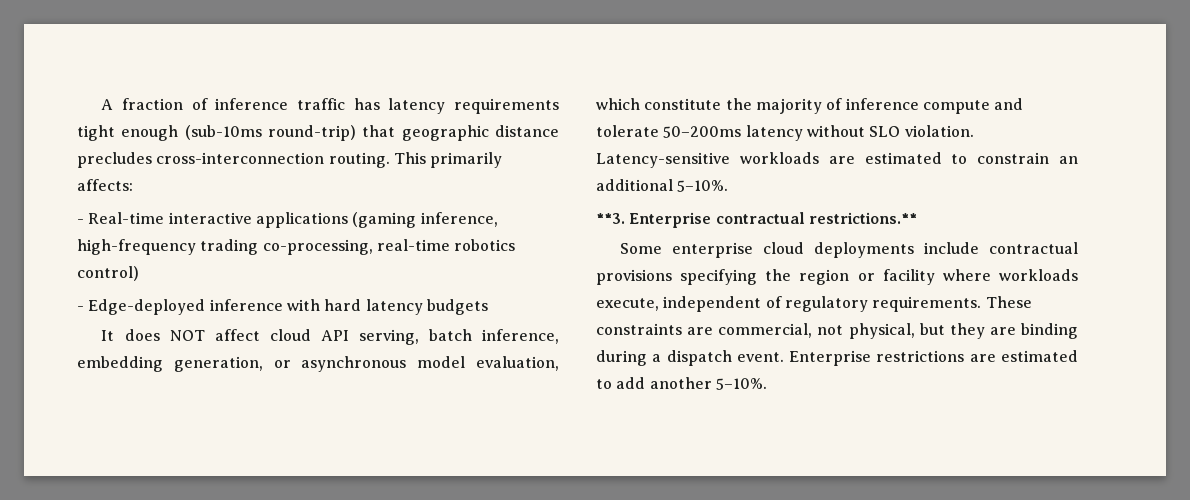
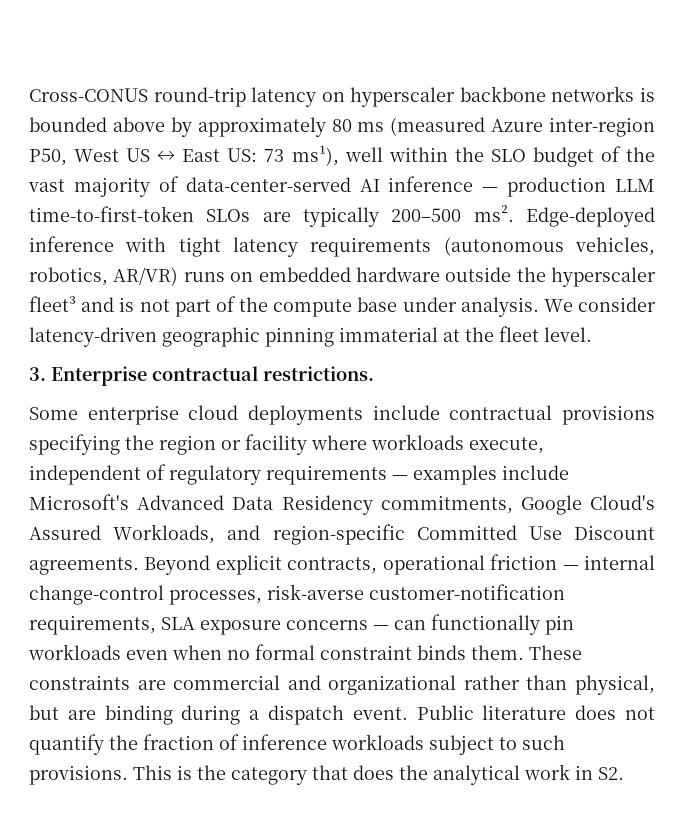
[101,98,559,114] [77,125,559,141] [77,152,503,168] [77,179,133,191] [77,212,498,228] [77,239,516,255] [77,266,139,281] [77,299,488,315] [101,329,559,345] [77,356,559,372] [596,98,1024,114] [596,125,974,141] [596,152,1078,168] [596,179,729,192] [596,213,625,224] A fraction of inference traffic has latency requirements tight enough (sub-10ms round-trip) that geographic distance precludes cross-interconnection routing. This primarily affects: // - Real-time interactive applications (gaming inference, high-frequency trading co-processing, real-time robotics control) // - Edge-deployed inference with hard latency budgets // It does NOT affect cloud API serving, batch inference, embedding generation, or asynchronous model evaluation, which constitute the majority of inference compute and tolerate 50–200ms latency without SLO violation. Latency-sensitive workloads are estimated to constrain an additional 5–10%. // **3. -> [29,86,655,107] [29,117,655,137] [29,145,655,167] [28,176,655,197] [29,205,655,227] [29,236,655,257] [29,267,656,287] [29,296,656,317] [29,326,592,347] [29,367,46,381] Cross-CONUS round-trip latency on hyperscaler backbone networks is bounded above by approximately 80 ms (measured Azure inter-region P50, West US ↔ East US: 73 ms¹), well within the SLO budget of the vast majority of data-center-served AI inference — production LLM time-to-first-token SLOs are typically 200–500 ms². Edge-deployed inference with tight latency requirements (autonomous vehicles, robotics, AR/VR) runs on embedded hardware outside the hyperscaler fleet³ and is not part of the compute base under analysis. We consider latency-driven geographic pinning immaterial at the fleet level. // 3.
[808,212,917,224] restrictions.** -> [263,366,374,381] restrictions.
[872,296,1032,312] [596,323,844,338] requirements. These constraints are commercial, not -> [266,465,569,485] [29,494,655,515] [29,524,655,545] [29,554,655,575] [29,584,565,605] [29,614,574,635] [28,644,582,660] [29,675,568,695] requirements — examples include Microsoft's Advanced Data Residency commitments, Google Cloud's Assured Workloads, and region-specific Committed Use Discount agreements. Beyond explicit contracts, operational friction — internal change-control processes, risk-averse customer-notification requirements, SLA exposure concerns — can functionally pin workloads even when no formal constraint binds them. These constraints are commercial and organizational rather than
[949,323,985,339] they -> (59, 712) none
[789,350,1078,366] [596,377,767,390] Enterprise restrictions are estimated to add another 5–10%. -> [416,705,655,720] [29,734,565,755] [29,764,624,785] Public literature does not quantify the fraction of inference workloads subject to such provisions. This is the category that does the analytical work in S2.

